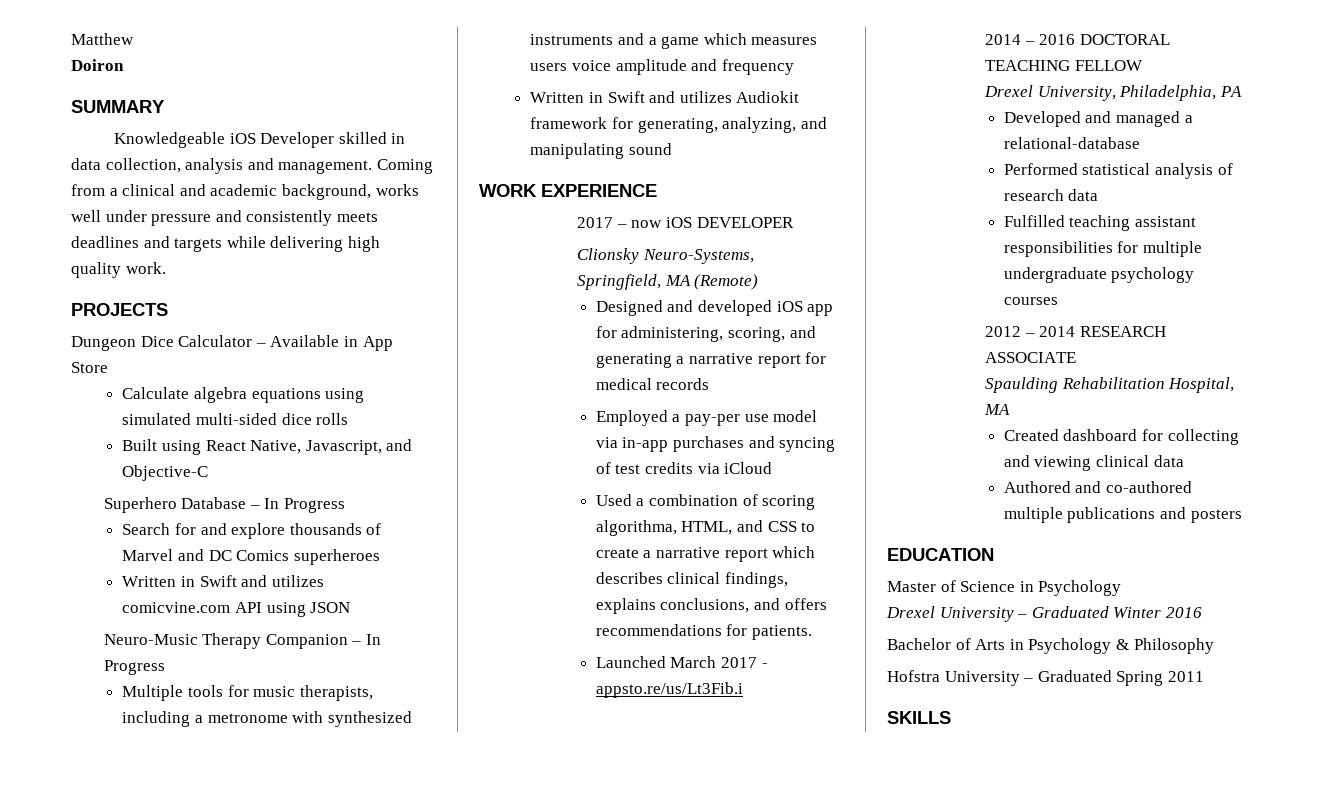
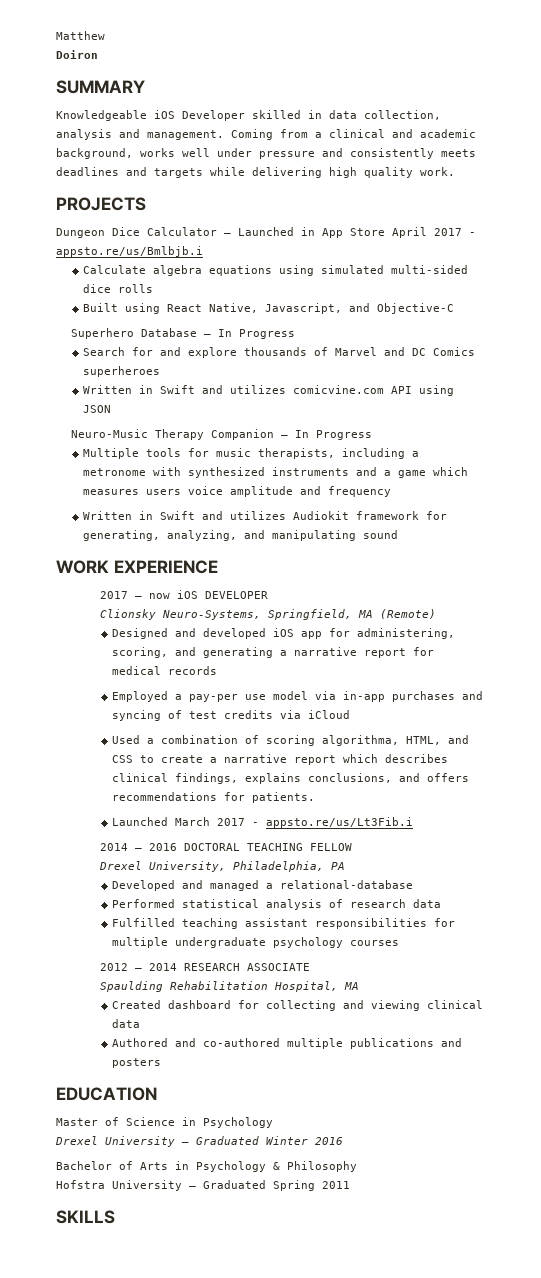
[270,335,340,347] Available -> [238,227,294,236] Launched
(108, 367) none -> [392,227,476,238] [56,246,203,257] April 2017 - appsto.re/us/Bmlbjb.i

